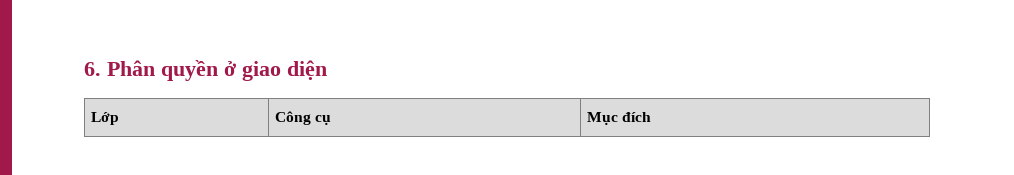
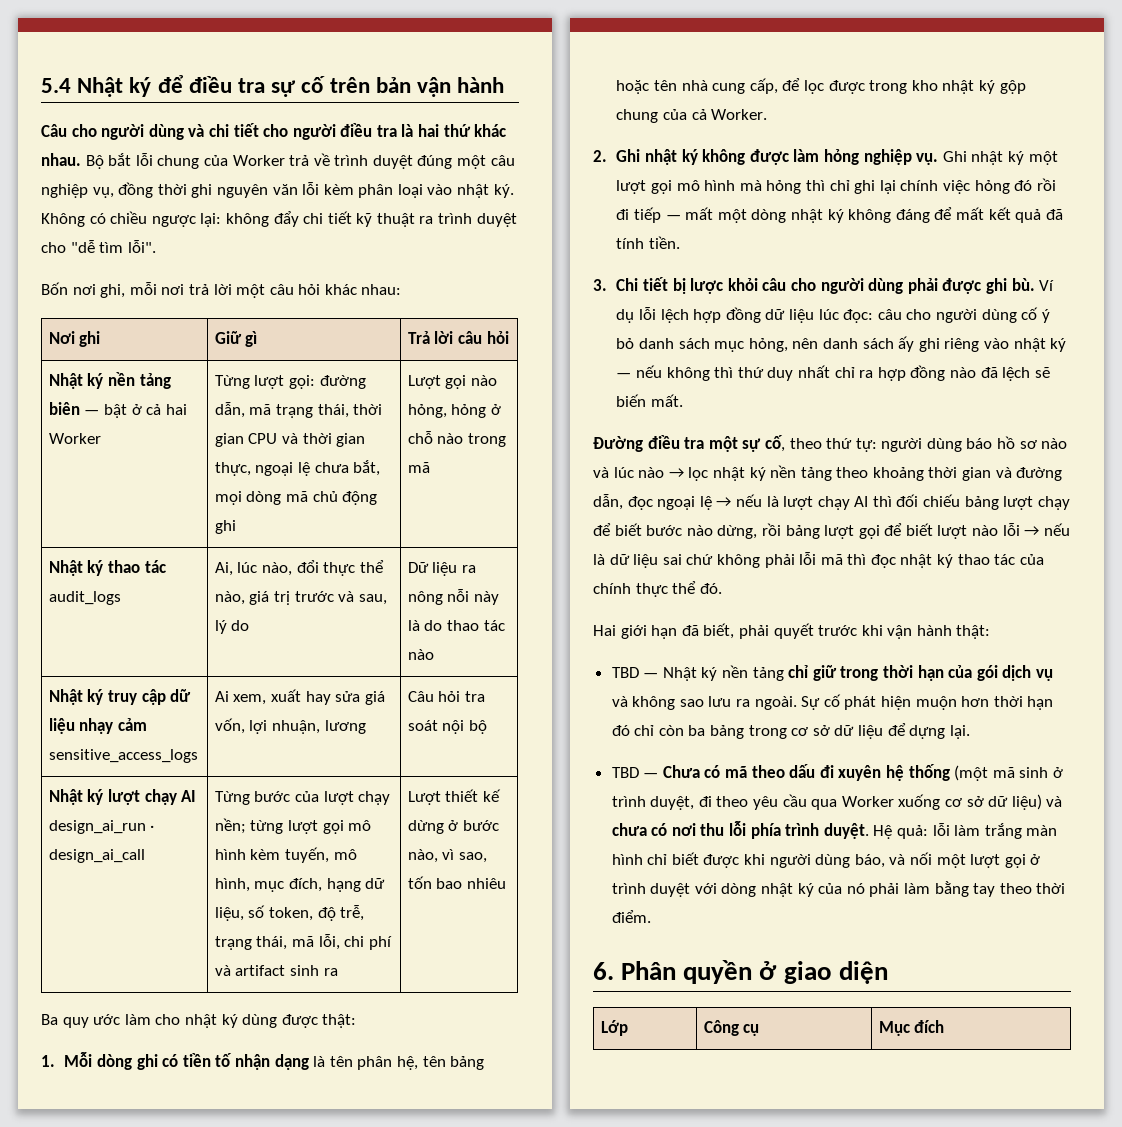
(84, 69) none -> [41,75,505,97] [41,123,507,140] [41,153,515,169] [41,182,514,198] [41,211,517,227] [41,240,156,253] [41,282,402,298] [48,331,101,347] [214,331,258,347] [407,331,509,344] [48,372,171,389] [48,402,187,418] [48,433,101,444] [214,375,366,389] [214,402,383,418] [214,433,366,447] [214,460,381,476] [214,491,378,505] [214,520,236,534] [407,375,498,389] [407,404,502,418] [407,431,507,447] [407,462,430,473] [48,560,166,576] [48,591,121,605] [214,560,384,576] [214,591,387,605] [214,620,250,634] [407,562,477,576] [407,589,500,605] [407,620,505,631] [407,649,434,660] [48,689,192,705] [48,718,148,734] [48,749,198,763] [214,689,385,705] [214,718,366,734] [407,691,486,702] [407,720,488,734] [48,789,197,805] [48,820,155,834] [48,849,145,863] [214,791,391,805] [214,818,372,834] [214,847,357,863] [214,878,386,892] [214,905,365,921] [214,934,392,950] [214,965,338,976] [407,789,502,805] [407,820,500,834] [407,849,488,863] [407,876,507,889] [41,1014,357,1028] [41,1052,485,1070] [616,78,1026,94] [616,109,768,123] [593,149,1058,165] [616,178,1056,194] [616,207,1063,223] [616,236,681,249] [593,277,1055,294] [616,307,1050,323] [616,336,1067,352] [616,365,1050,381] [616,394,684,407] [593,435,1068,452] [593,465,1063,481] [593,494,1070,510] [593,523,1070,539] [593,552,1044,568] [593,581,722,597] [593,623,991,639] [611,665,1053,681] [611,694,1054,710] [611,723,970,739] [611,764,1063,781] [611,794,1063,810] [611,821,1058,839] [611,852,1041,868] [611,881,1066,897] [611,910,651,923] 5.4 Nhật ký để điều tra sự cố trên bản vận hành // Câu cho người dùng và chi tiết cho người điều tra là hai thứ khác nhau. Bộ bắt lỗi chung của Worker trả về trình duyệt đúng một câu nghiệp vụ, đồng thời ghi nguyên văn lỗi kèm phân loại vào nhật ký. Không có chiều ngược lại: không đẩy chi tiết kỹ thuật ra trình duyệt cho "dễ tìm lỗi". // Bốn nơi ghi, mỗi nơi trả lời một câu hỏi khác nhau: // Nơi ghi | Giữ gì | Trả lời câu hỏi // Nhật ký nền tảng biên — bật ở cả hai Worker | Từng lượt gọi: đường dẫn, mã trạng thái, thời gian CPU và thời gian thực, ngoại lệ chưa bắt, mọi dòng mã chủ động ghi | Lượt gọi nào hỏng, hỏng ở chỗ nào trong mã // Nhật ký thao tác audit_logs | Ai, lúc nào, đổi thực thể nào, giá trị trước và sau, lý do | Dữ liệu ra nông nỗi này là do thao tác nào // Nhật ký truy cập dữ liệu nhạy cảm sensitive_access_logs | Ai xem, xuất hay sửa giá vốn, lợi nhuận, lương | Câu hỏi tra soát nội bộ // Nhật ký lượt chạy AI design_ai_run · design_ai_call | Từng bước của lượt chạy nền; từng lượt gọi mô hình kèm tuyến, mô hình, mục đích, hạng dữ liệu, số token, độ trễ, trạng thái, mã lỗi, chi phí và artifact sinh ra | Lượt thiết kế dừng ở bước nào, vì sao, tốn bao nhiêu // Ba quy ước làm cho nhật ký dùng được thật: // 1. Mỗi dòng ghi có tiền tố nhận dạng là tên phân hệ, tên bảng hoặc tên nhà cung cấp, để lọc được trong kho nhật ký gộp chung của cả Worker. // 2. Ghi nhật ký không được làm hỏng nghiệp vụ. Ghi nhật ký một lượt gọi mô hình mà hỏng thì chỉ ghi lại chính việc hỏng đó rồi đi tiếp — mất một dòng nhật ký không đáng để mất kết quả đã tính tiền. // 3. Chi tiết bị lược khỏi câu cho người dùng phải được ghi bù. Ví dụ lỗi lệch hợp đồng dữ liệu lúc đọc: câu cho người dùng cố ý bỏ danh sách mục hỏng, nên danh sách ấy ghi riêng vào nhật ký — nếu không thì thứ duy nhất chỉ ra hợp đồng nào đã lệch sẽ biến mất. // Đường điều tra một sự cố, theo thứ tự: người dùng báo hồ sơ nào và lúc nào → lọc nhật ký nền tảng theo khoảng thời gian và đường dẫn, đọc ngoại lệ → nếu là lượt chạy AI thì đối chiếu bảng lượt chạy để biết bước nào dừng, rồi bảng lượt gọi để biết lượt nào lỗi → nếu là dữ liệu sai chứ không phải lỗi mã thì đọc nhật ký thao tác của chính thực thể đó. // Hai giới hạn đã biết, phải quyết trước khi vận hành thật: // TBD — Nhật ký nền tảng chỉ giữ trong thời hạn của gói dịch vụ và không sao lưu ra ngoài. Sự cố phát hiện muộn hơn thời hạn đó chỉ còn ba bảng trong cơ sở dữ liệu để dựng lại. // TBD — Chưa có mã theo dấu đi xuyên hệ thống (một mã sinh ở trình duyệt, đi theo yêu cầu qua Worker xuống cơ sở dữ liệu) và chưa có nơi thu lỗi phía trình duyệt. Hệ quả: lỗi làm trắng màn hình chỉ biết được khi người dùng báo, và nối một lượt gọi ở trình duyệt với dòng nhật ký của nó phải làm bằng tay theo thời điểm. //

